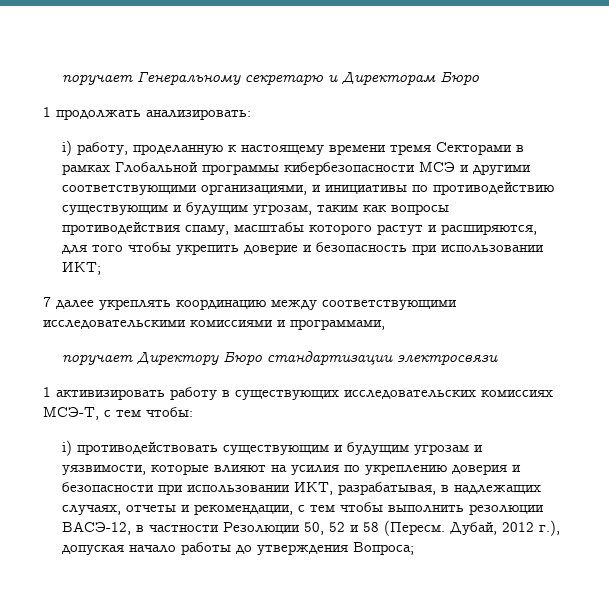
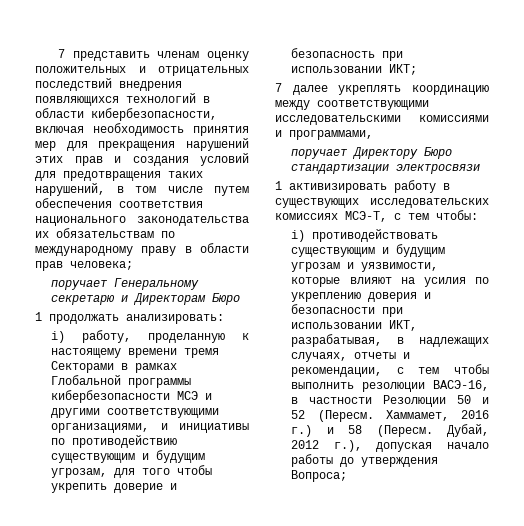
(62, 80) none -> [58,49,249,61] [35,66,249,76] [35,78,182,91] [35,93,210,106] [35,108,217,121] [35,123,249,136] [35,138,249,151] [35,153,249,166] [35,171,203,181] [35,183,249,196] [35,198,203,208] [35,216,249,226] [35,228,175,238] [35,243,249,256] [35,261,133,271] 7 представить членам оценку положительных и отрицательных последствий внедрения появляющихся технологий в области кибербезопасности, включая необходимость принятия мер для прекращения нарушений этих прав и создания условий для предотвращения таких нарушений, в том числе путем обеспечения соответствия национального законодательства их обязательствам по международному праву в области прав человека; //
[317,204,450,215] [62,222,538,235] таким как вопросы противодействия спаму, масштабы которого растут и расширяются, -> (108, 473) none
[62,521,132,535] ВАСЭ-12, -> [433,380,489,391] ВАСЭ-16,
[304,522,346,535] 50, 52 -> [457,395,489,404] [291,410,489,422] [291,425,313,437] 50 и 52 (Пересм. Хаммамет, 2016 г.)

